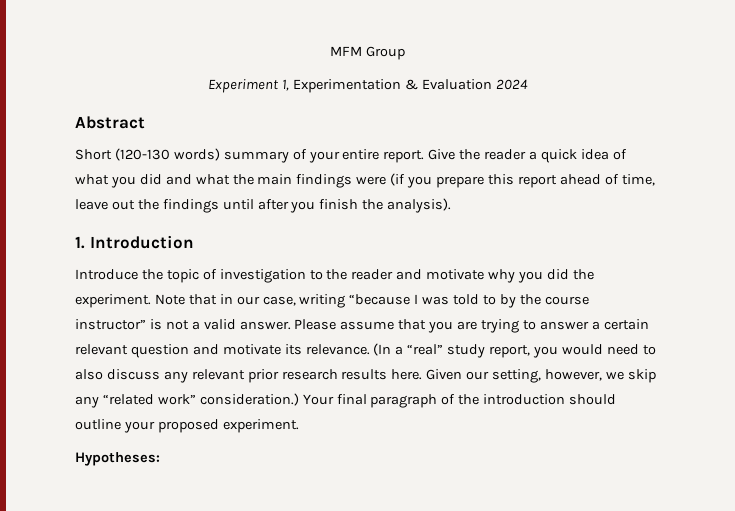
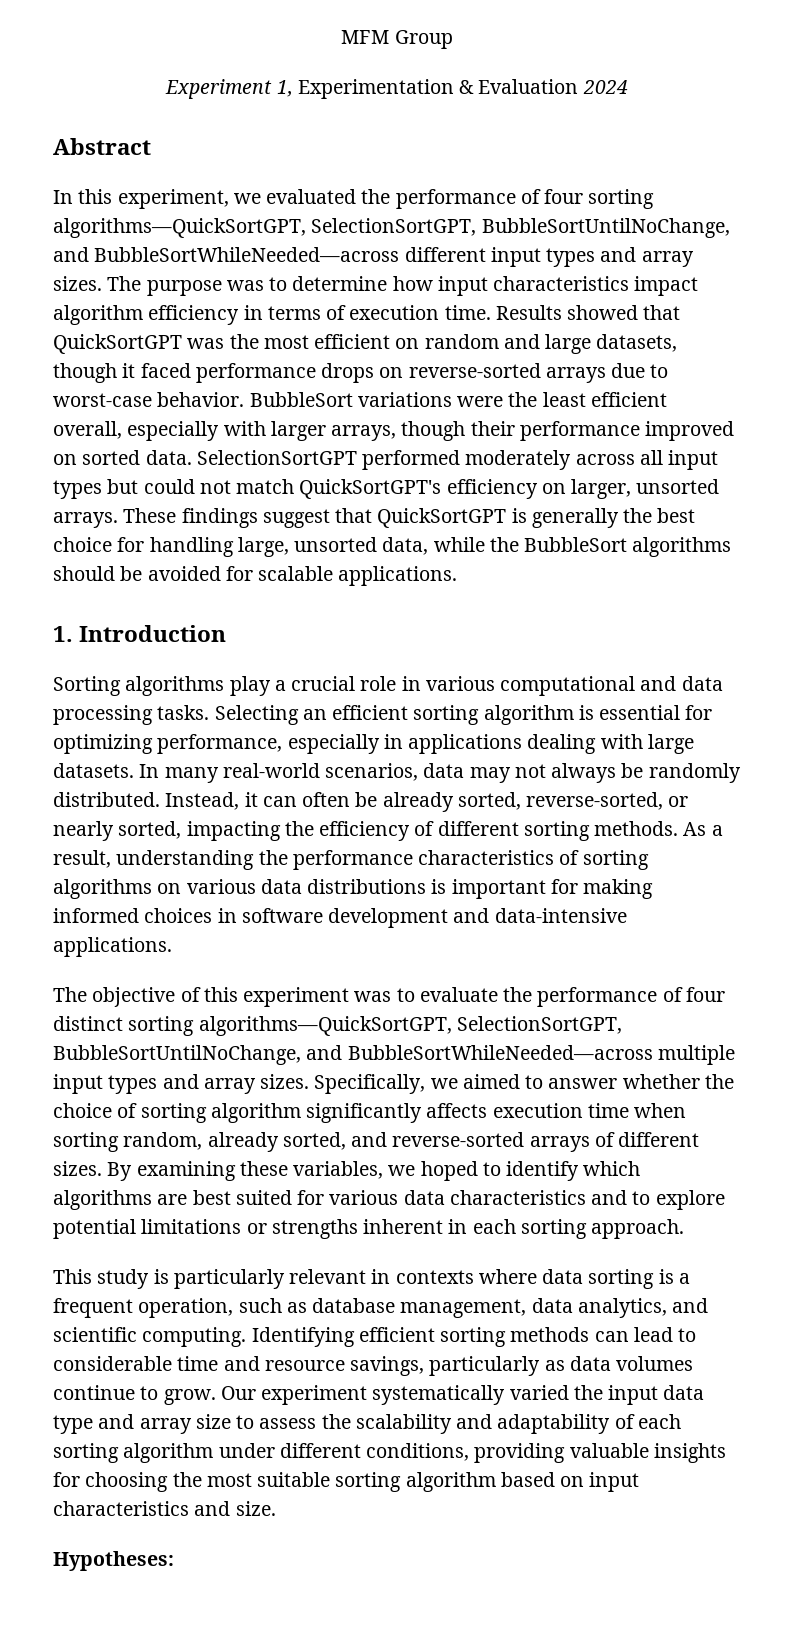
[75,148,627,163] [75,173,655,188] [75,198,452,213] [75,235,194,249] [75,269,594,283] [75,294,589,308] [75,319,649,333] [75,343,656,358] [75,369,656,383] [75,393,617,408] [75,419,299,433] Short (120-130 words) summary of your entire report. Give the reader a quick idea of what you did and what the main findings were (if you prepare this report ahead of time, leave out the findings until after you finish the analysis). // 1. Introduction // Introduce the topic of investigation to the reader and motivate why you did the experiment. Note that in our case, writing “because I was told to by the course instructor” is not a valid answer. Please assume that you are trying to answer a certain relevant question and motivate its relevance. (In a “real” study report, you would need to also discuss any relevant prior research results here. Given our setting, however, we skip any “related work” consideration.) Your final paragraph of the introduction should outline your proposed experiment. -> [53,189,655,209] [53,218,730,238] [53,247,694,267] [53,276,699,296] [53,305,681,325] [53,334,678,354] [53,363,669,383] [53,392,667,407] [53,421,735,441] [53,450,719,470] [53,479,720,499] [53,508,696,528] [53,537,732,557] [53,566,458,586] [53,625,227,642] [53,676,723,696] [53,705,713,725] [53,734,694,754] [53,763,741,783] [53,792,689,812] [53,821,723,841] [53,850,649,870] [53,879,654,899] [53,908,627,928] [53,937,172,957] [53,987,725,1007] [53,1016,622,1036] [53,1045,735,1065] [53,1074,734,1094] [53,1103,687,1123] [53,1132,700,1152] [53,1161,641,1181] [53,1190,725,1210] [53,1219,685,1239] [53,1269,690,1289] [53,1298,709,1318] [53,1327,697,1347] [53,1356,694,1376] [53,1385,705,1405] [53,1414,681,1434] [53,1443,726,1463] [53,1472,640,1492] [53,1501,276,1516] In this experiment, we evaluated the performance of four sorting algorithms—QuickSortGPT, SelectionSortGPT, BubbleSortUntilNoChange, and BubbleSortWhileNeeded—across different input types and array sizes. The purpose was to determine how input characteristics impact algorithm efficiency in terms of execution time. Results showed that QuickSortGPT was the most efficient on random and large datasets, though it faced performance drops on reverse-sorted arrays due to worst-case behavior. BubbleSort variations were the least efficient overall, especially with larger arrays, though their performance improved on sorted data. SelectionSortGPT performed moderately across all input types but could not match QuickSortGPT's efficiency on larger, unsorted arrays. These findings suggest that QuickSortGPT is generally the best choice for handling large, unsorted data, while the BubbleSort algorithms should be avoided for scalable applications. // 1. Introduction // Sorting algorithms play a crucial role in various computational and data processing tasks. Selecting an efficient sorting algorithm is essential for optimizing performance, especially in applications dealing with large datasets. In many real-world scenarios, data may not always be randomly distributed. Instead, it can often be already sorted, reverse-sorted, or nearly sorted, impacting the efficiency of different sorting methods. As a result, understanding the performance characteristics of sorting algorithms on various data distributions is important for making informed choices in software development and data-intensive applications. // The objective of this experiment was to evaluate the performance of four distinct sorting algorithms—QuickSortGPT, SelectionSortGPT, BubbleSortUntilNoChange, and BubbleSortWhileNeeded—across multiple input types and array sizes. Specifically, we aimed to answer whether the choice of sorting algorithm significantly affects execution time when sorting random, already sorted, and reverse-sorted arrays of different sizes. By examining these variables, we hoped to identify which algorithms are best suited for various data characteristics and to explore potential limitations or strengths inherent in each sorting approach. // This study is particularly relevant in contexts where data sorting is a frequent operation, such as database management, data analytics, and scientific computing. Identifying efficient sorting methods can lead to considerable time and resource savings, particularly as data volumes continue to grow. Our experiment systematically varied the input data type and array size to assess the scalability and adaptability of each sorting algorithm under different conditions, providing valuable insights for choosing the most suitable sorting algorithm based on input characteristics and size.

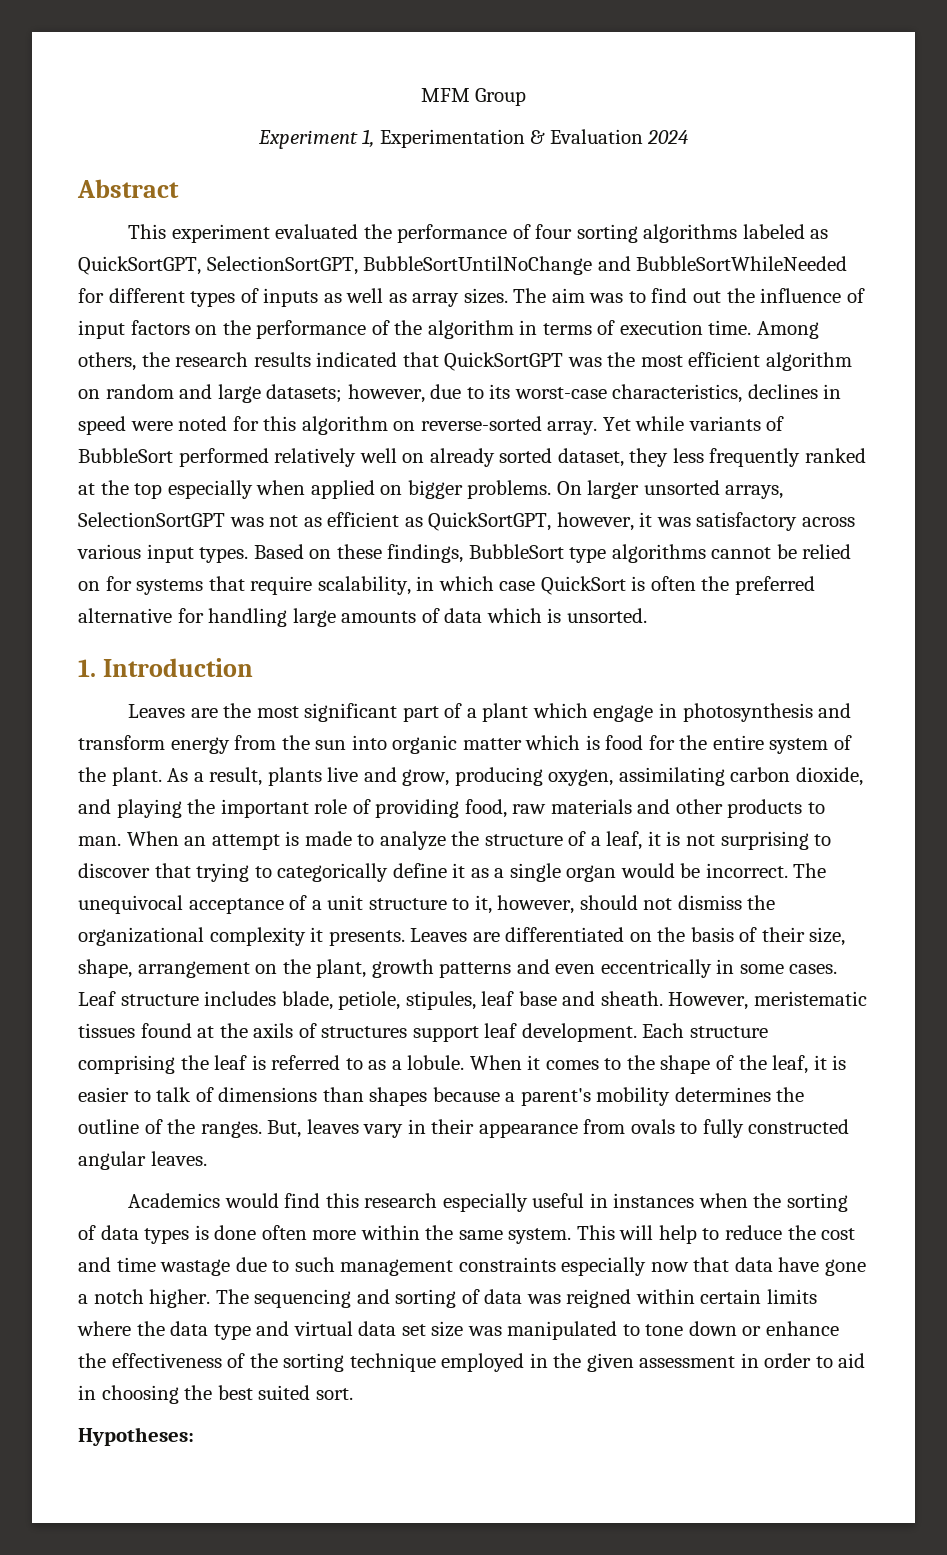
[53,189,261,209] In this experiment, we -> [128,224,270,243] This experiment
[53,218,730,238] [53,247,637,267] algorithms—QuickSortGPT, SelectionSortGPT, BubbleSortUntilNoChange, and BubbleSortWhileNeeded—across different input types and -> [643,224,829,243] [78,256,848,275] [78,288,407,307] algorithms labeled as QuickSortGPT, SelectionSortGPT, BubbleSortUntilNoChange and BubbleSortWhileNeeded for different types of inputs as well as
[146,276,699,296] [53,305,240,325] purpose was to determine how input characteristics impact algorithm efficiency -> [551,288,865,303] [78,320,514,339] aim was to find out the influence of input factors on the performance of the algorithm
[495,305,639,320] Results showed -> [756,321,819,339] [78,352,398,371] Among others, the research results indicated
(391, 341) none -> [765,352,852,371] algorithm
[596,334,678,352] [53,363,669,383] [53,392,667,407] [53,421,735,441] [53,450,719,470] [53,479,720,499] [53,508,696,528] [53,537,732,557] [53,566,458,586] [53,625,227,642] [53,676,723,696] [53,705,713,725] [53,734,694,754] [53,763,741,783] [53,792,689,812] [53,821,723,841] [53,850,649,870] [53,879,654,899] [53,908,627,928] [53,937,172,957] [53,987,725,1007] [53,1016,622,1036] [53,1045,735,1065] [53,1074,734,1094] [53,1103,687,1123] [53,1132,700,1152] [53,1161,641,1181] [53,1190,725,1210] [53,1219,685,1239] [53,1269,690,1289] [53,1298,709,1318] [53,1327,697,1347] [53,1356,694,1376] [53,1385,705,1405] [53,1414,681,1434] [53,1443,726,1463] [53,1472,640,1492] [53,1501,276,1516] datasets, though it faced performance drops on reverse-sorted arrays due to worst-case behavior. BubbleSort variations were the least efficient overall, especially with larger arrays, though their performance improved on sorted data. SelectionSortGPT performed moderately across all input types but could not match QuickSortGPT's efficiency on larger, unsorted arrays. These findings suggest that QuickSortGPT is generally the best choice for handling large, unsorted data, while the BubbleSort algorithms should be avoided for scalable applications. // 1. Introduction // Sorting algorithms play a crucial role in various computational and data processing tasks. Selecting an efficient sorting algorithm is essential for optimizing performance, especially in applications dealing with large datasets. In many real-world scenarios, data may not always be randomly distributed. Instead, it can often be already sorted, reverse-sorted, or nearly sorted, impacting the efficiency of different sorting methods. As a result, understanding the performance characteristics of sorting algorithms on various data distributions is important for making informed choices in software development and data-intensive applications. // The objective of this experiment was to evaluate the performance of four distinct sorting algorithms—QuickSortGPT, SelectionSortGPT, BubbleSortUntilNoChange, and BubbleSortWhileNeeded—across multiple input types and array sizes. Specifically, we aimed to answer whether the choice of sorting algorithm significantly affects execution time when sorting random, already sorted, and reverse-sorted arrays of different sizes. By examining these variables, we hoped to identify which algorithms are best suited for various data characteristics and to explore potential limitations or strengths inherent in each sorting approach. // This study is particularly relevant in contexts where data sorting is a frequent operation, such as database management, data analytics, and scientific computing. Identifying efficient sorting methods can lead to considerable time and resource savings, particularly as data volumes continue to grow. Our experiment systematically varied the input data type and array size to assess the scalability and adaptability of each sorting algorithm under different conditions, providing valuable insights for choosing the most suitable sorting algorithm based on input characteristics and size. -> [266,384,842,403] [78,416,785,435] [78,448,866,467] [78,480,784,499] [78,512,855,531] [77,544,852,563] [78,576,815,595] [78,608,647,627] [78,658,253,677] [128,703,852,722] [78,735,853,754] [78,767,863,786] [78,799,825,818] [78,831,832,850] [78,863,827,882] [78,895,776,914] [78,927,846,946] [78,959,838,978] [78,991,867,1010] [78,1023,768,1042] [78,1055,847,1074] [78,1087,805,1106] [78,1119,850,1138] [78,1151,207,1170] [128,1193,849,1212] [78,1225,856,1244] [78,1257,866,1276] [78,1289,817,1308] [77,1321,840,1340] [78,1353,866,1372] [78,1385,353,1404] datasets; however, due to its worst-case characteristics, declines in speed were noted for this algorithm on reverse-sorted array. Yet while variants of BubbleSort performed relatively well on already sorted dataset, they less frequently ranked at the top especially when applied on bigger problems. On larger unsorted arrays, SelectionSortGPT was not as efficient as QuickSortGPT, however, it was satisfactory across various input types. Based on these findings, BubbleSort type algorithms cannot be relied on for systems that require scalability, in which case QuickSort is often the preferred alternative for handling large amounts of data which is unsorted. // 1. Introduction // Leaves are the most significant part of a plant which engage in photosynthesis and transform energy from the sun into organic matter which is food for the entire system of the plant. As a result, plants live and grow, producing oxygen, assimilating carbon dioxide, and playing the important role of providing food, raw materials and other products to man. When an attempt is made to analyze the structure of a leaf, it is not surprising to discover that trying to categorically define it as a single organ would be incorrect. The unequivocal acceptance of a unit structure to it, however, should not dismiss the organizational complexity it presents. Leaves are differentiated on the basis of their size, shape, arrangement on the plant, growth patterns and even eccentrically in some cases. Leaf structure includes blade, petiole, stipules, leaf base and sheath. However, meristematic tissues found at the axils of structures support leaf development. Each structure comprising the leaf is referred to as a lobule. When it comes to the shape of the leaf, it is easier to talk of dimensions than shapes because a parent's mobility determines the outline of the ranges. But, leaves vary in their appearance from ovals to fully constructed angular leaves. // Academics would find this research especially useful in instances when the sorting of data types is done often more within the same system. This will help to reduce the cost and time wastage due to such management constraints especially now that data have gone a notch higher. The sequencing and sorting of data was reigned within certain limits where the data type and virtual data set size was manipulated to tone down or enhance the effectiveness of the sorting technique employed in the given assessment in order to aid in choosing the best suited sort.

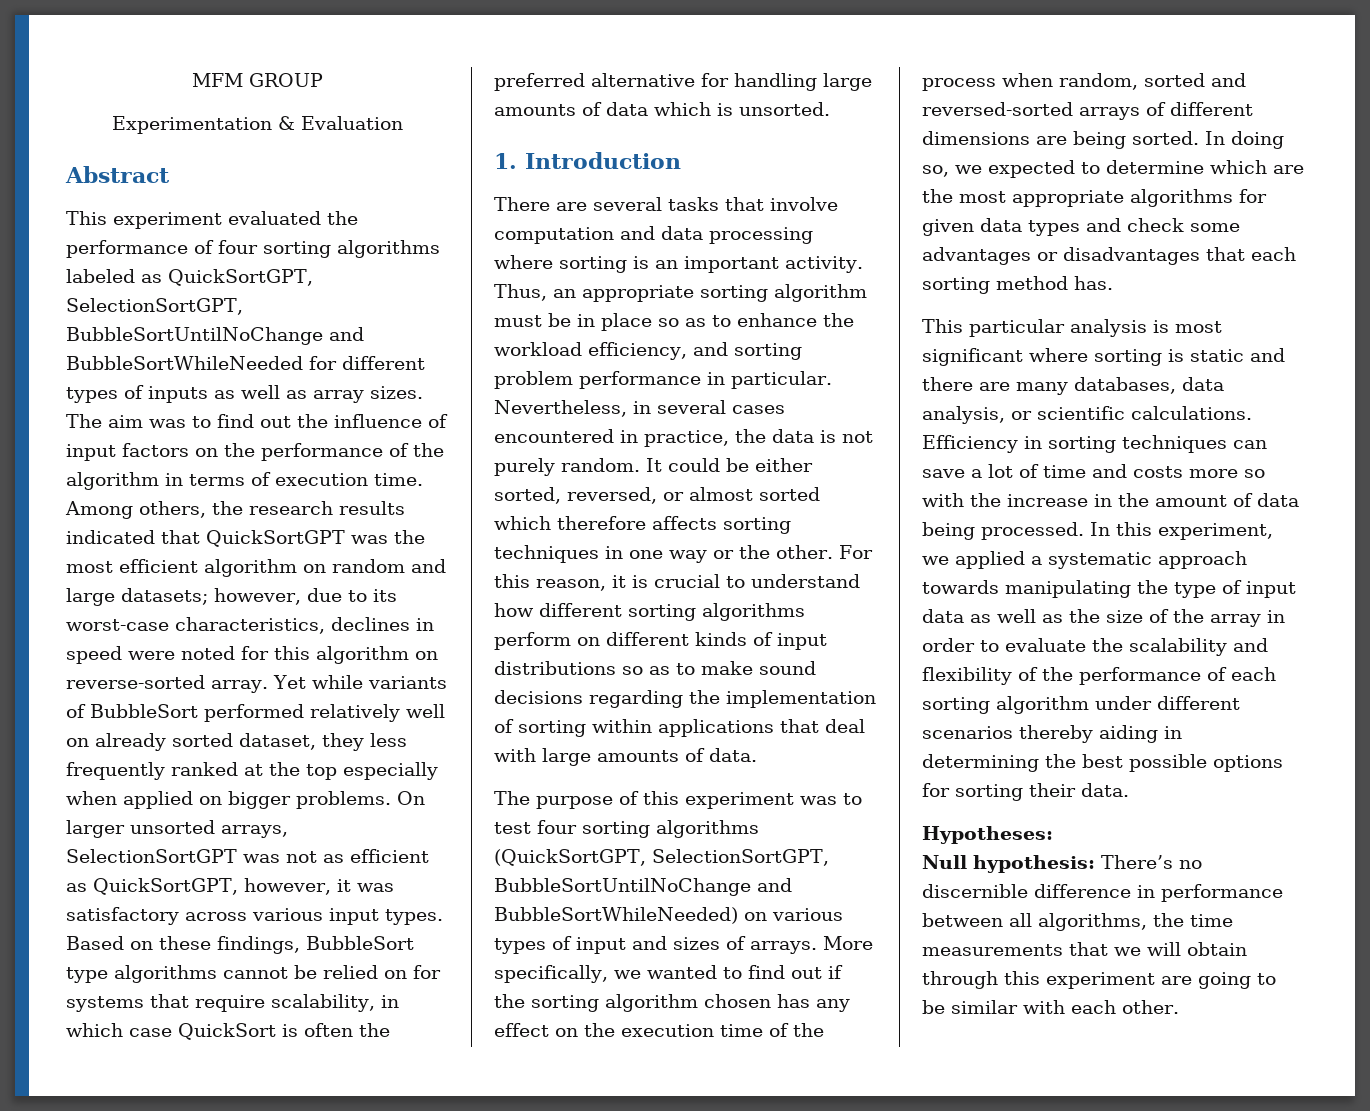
[475,88,527,106] [257,129,375,149] Group // Experiment 1, -> [248,73,323,87] GROUP //
[647,130,689,144] 2024 -> (403, 123) none
[128,703,852,722] [78,735,853,754] [78,767,863,786] [78,799,825,818] [78,831,832,850] [78,863,827,882] [78,895,776,914] [78,927,846,946] [78,959,838,978] [78,991,867,1010] [78,1023,768,1042] [78,1055,847,1074] [78,1087,805,1106] [78,1119,850,1138] [78,1151,207,1170] [128,1193,849,1212] [78,1225,856,1244] [78,1257,866,1276] [78,1289,817,1308] [77,1321,840,1340] [78,1353,866,1372] [78,1385,353,1404] [78,1427,194,1446] Leaves are the most significant part of a plant which engage in photosynthesis and transform energy from the sun into organic matter which is food for the entire system of the plant. As a result, plants live and grow, producing oxygen, assimilating carbon dioxide, and playing the important role of providing food, raw materials and other products to man. When an attempt is made to analyze the structure of a leaf, it is not surprising to discover that trying to categorically define it as a single organ would be incorrect. The unequivocal acceptance of a unit structure to it, however, should not dismiss the organizational complexity it presents. Leaves are differentiated on the basis of their size, shape, arrangement on the plant, growth patterns and even eccentrically in some cases. Leaf structure includes blade, petiole, stipules, leaf base and sheath. However, meristematic tissues found at the axils of structures support leaf development. Each structure comprising the leaf is referred to as a lobule. When it comes to the shape of the leaf, it is easier to talk of dimensions than shapes because a parent's mobility determines the outline of the ranges. But, leaves vary in their appearance from ovals to fully constructed angular leaves. // Academics would find this research especially useful in instances when the sorting of data types is done often more within the same system. This will help to reduce the cost and time wastage due to such management constraints especially now that data have gone a notch higher. The sequencing and sorting of data was reigned within certain limits where the data type and virtual data set size was manipulated to tone down or enhance the effectiveness of the sorting technique employed in the given assessment in order to aid in choosing the best suited sort. // Hypotheses: -> [494,197,838,211] [494,226,813,244] [494,255,863,273] [494,284,867,302] [494,313,854,331] [494,342,802,360] [494,371,832,389] [494,400,785,417] [494,429,873,447] [494,458,813,476] [494,487,820,504] [494,516,791,534] [494,545,873,563] [494,574,860,591] [494,603,805,621] [494,632,827,650] [494,661,816,675] [494,690,876,708] [494,719,865,737] [494,748,757,766] [494,791,862,809] [494,820,759,838] [494,849,829,866] [494,878,792,896] [494,907,843,924] [494,936,873,954] [494,965,843,983] [494,994,850,1012] [494,1023,824,1037] [922,73,1246,91] [922,102,1253,120] [922,131,1284,149] [922,160,1304,178] [922,189,1267,207] [922,218,1240,236] [922,247,1296,265] [922,276,1113,294] [922,319,1222,337] [922,348,1285,366] [922,377,1224,395] [922,406,1252,424] [922,435,1267,453] [922,464,1265,478] [922,493,1299,507] [922,522,1273,540] [922,551,1247,569] [922,580,1296,598] [922,609,1285,627] [922,638,1268,656] [922,667,1276,685] [922,696,1240,714] [922,725,1182,743] [922,754,1283,772] [922,783,1129,801] [922,826,1053,844] [922,855,1202,873] [922,884,1283,902] [922,913,1233,931] [922,942,1247,956] [922,971,1276,989] [922,1000,1179,1014] There are several tasks that involve computation and data processing where sorting is an important activity. Thus, an appropriate sorting algorithm must be in place so as to enhance the workload efficiency, and sorting problem performance in particular. Nevertheless, in several cases encountered in practice, the data is not purely random. It could be either sorted, reversed, or almost sorted which therefore affects sorting techniques in one way or the other. For this reason, it is crucial to understand how different sorting algorithms perform on different kinds of input distributions so as to make sound decisions regarding the implementation of sorting within applications that deal with large amounts of data. // The purpose of this experiment was to test four sorting algorithms (QuickSortGPT, SelectionSortGPT, BubbleSortUntilNoChange and BubbleSortWhileNeeded) on various types of input and sizes of arrays. More specifically, we wanted to find out if the sorting algorithm chosen has any effect on the execution time of the process when random, sorted and reversed-sorted arrays of different dimensions are being sorted. In doing so, we expected to determine which are the most appropriate algorithms for given data types and check some advantages or disadvantages that each sorting method has. // This particular analysis is most significant where sorting is static and there are many databases, data analysis, or scientific calculations. Efficiency in sorting techniques can save a lot of time and costs more so with the increase in the amount of data being processed. In this experiment, we applied a systematic approach towards manipulating the type of input data as well as the size of the array in order to evaluate the scalability and flexibility of the performance of each sorting algorithm under different scenarios thereby aiding in determining the best possible options for sorting their data. // Hypotheses: // Null hypothesis: There’s no discernible difference in performance between all algorithms, the time measurements that we will obtain through this experiment are going to be similar with each other.

